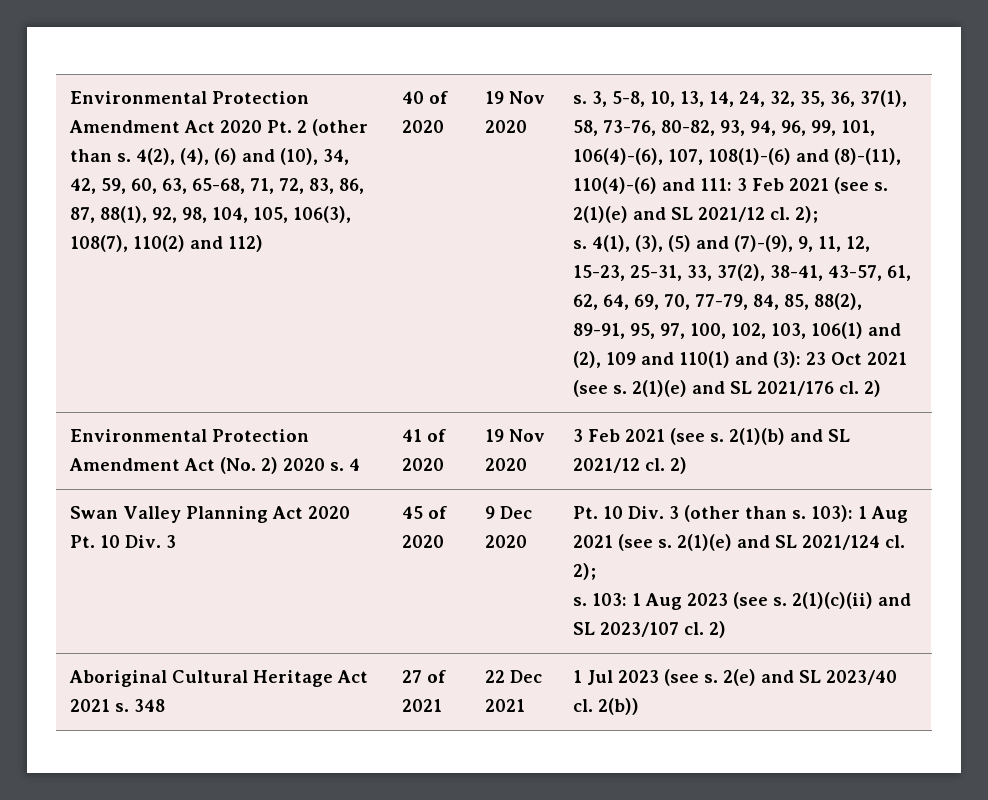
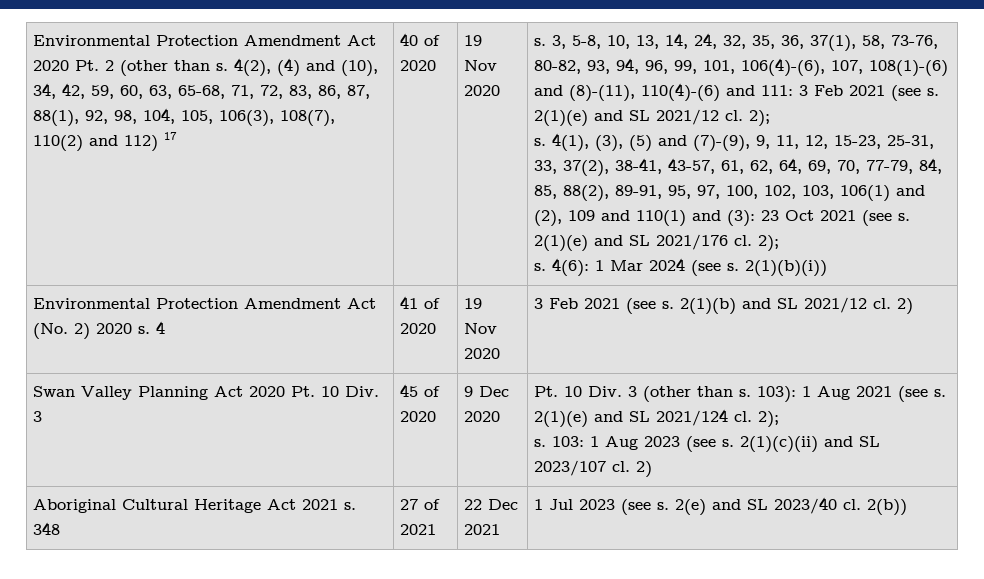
[180,148,238,165] (4), (6) -> [277,58,301,77] (4)
(264, 243) none -> [164,132,178,140] 17
[864,380,882,397] 2) -> [758,235,780,252] [534,258,828,277] 2); // s. 4(6): 1 Mar 2024 (see s. 2(1)(b)(i))

